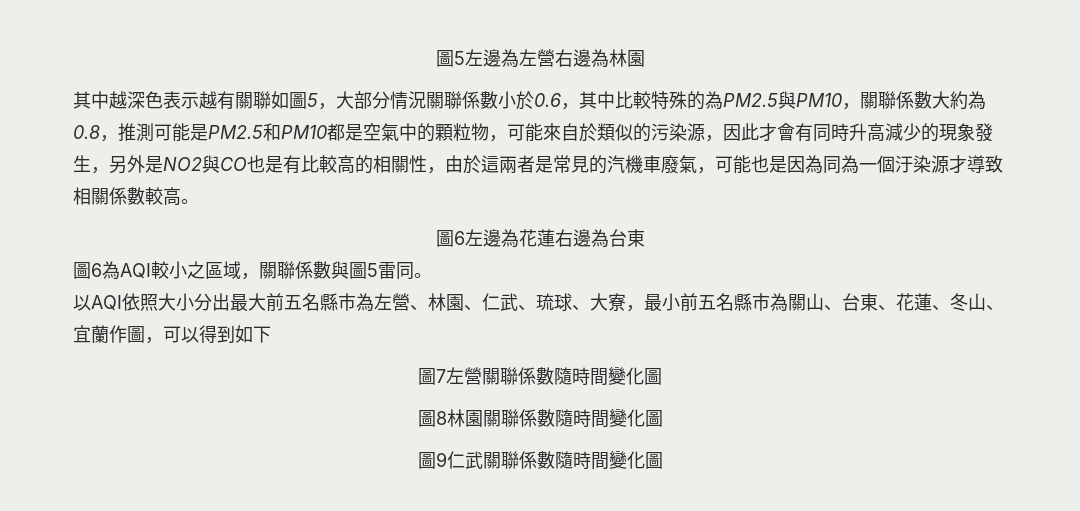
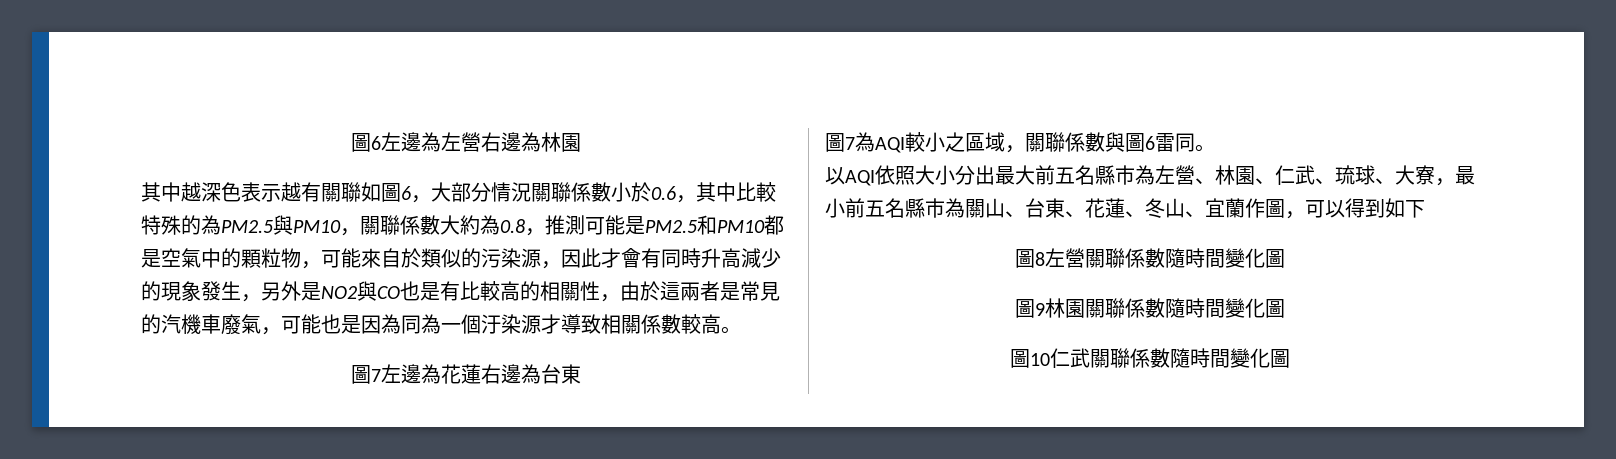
[435,50,465,67] 圖5 -> [351,133,381,152] 圖6
[307,93,318,107] 5 -> [401,186,411,200] 6
[453,231,465,245] 6 -> [371,369,381,382] 7
[91,263,102,277] 6 -> [845,137,855,150] 7
[367,263,378,277] 5 -> [1145,136,1155,150] 6
[436,369,446,383] 7 -> [1035,252,1045,266] 8
[435,411,447,425] 8 -> [1035,303,1045,316] 9
[435,452,447,467] 9 -> [1030,353,1050,366] 10

